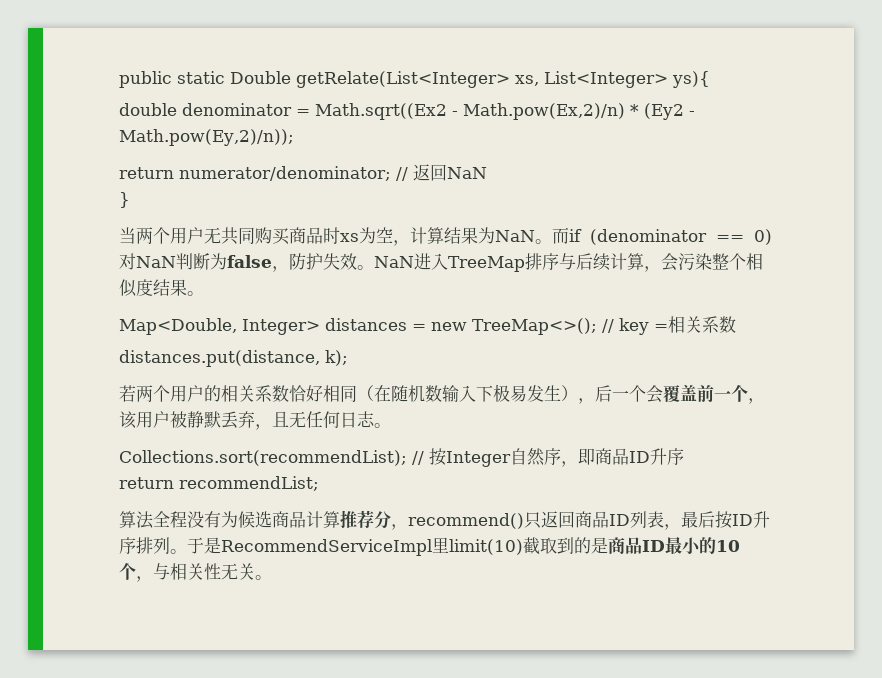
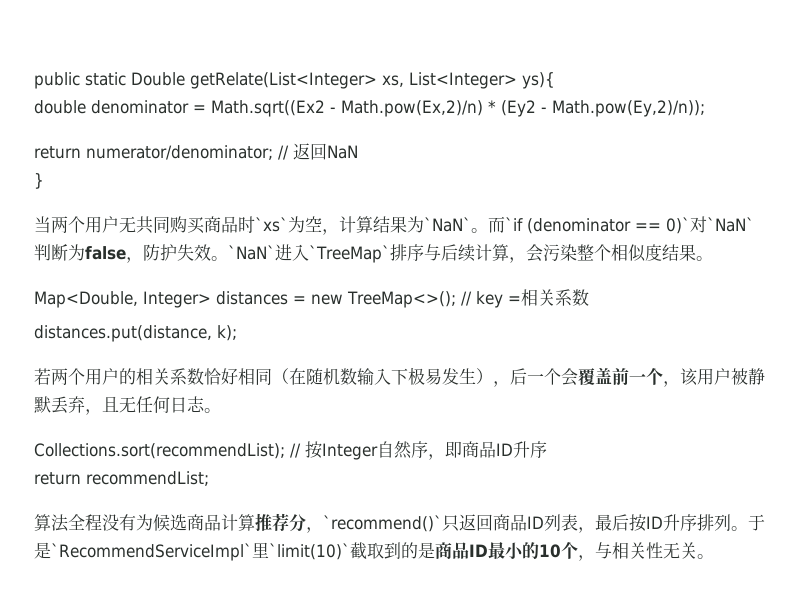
[340,233,359,242] xs -> [255,217,288,232] `xs`
[495,227,772,245] [119,253,176,270] NaN。而if (denominator == 0)对NaN -> [424,216,754,234] `NaN`。而`if (denominator == 0)`对`NaN`
[374,253,525,272] NaN进入TreeMap -> [228,244,390,263] `NaN`进入`TreeMap`
[408,513,524,529] recommend() -> [323,515,442,532] `recommend()`
[221,537,523,556] RecommendServiceImpl里limit(10) -> [51,542,350,561] `RecommendServiceImpl`里`limit(10)`

